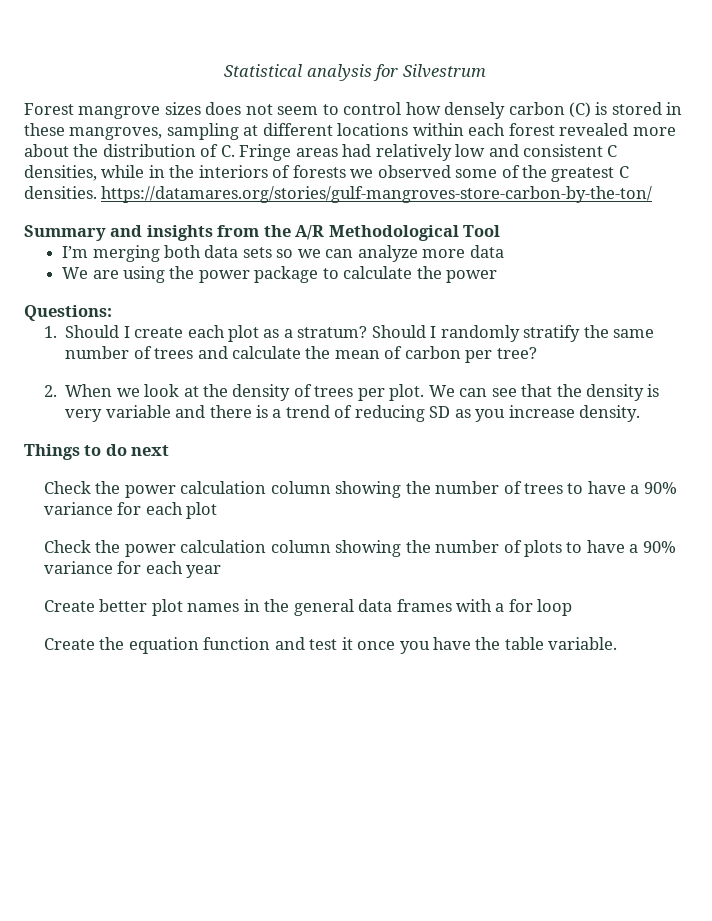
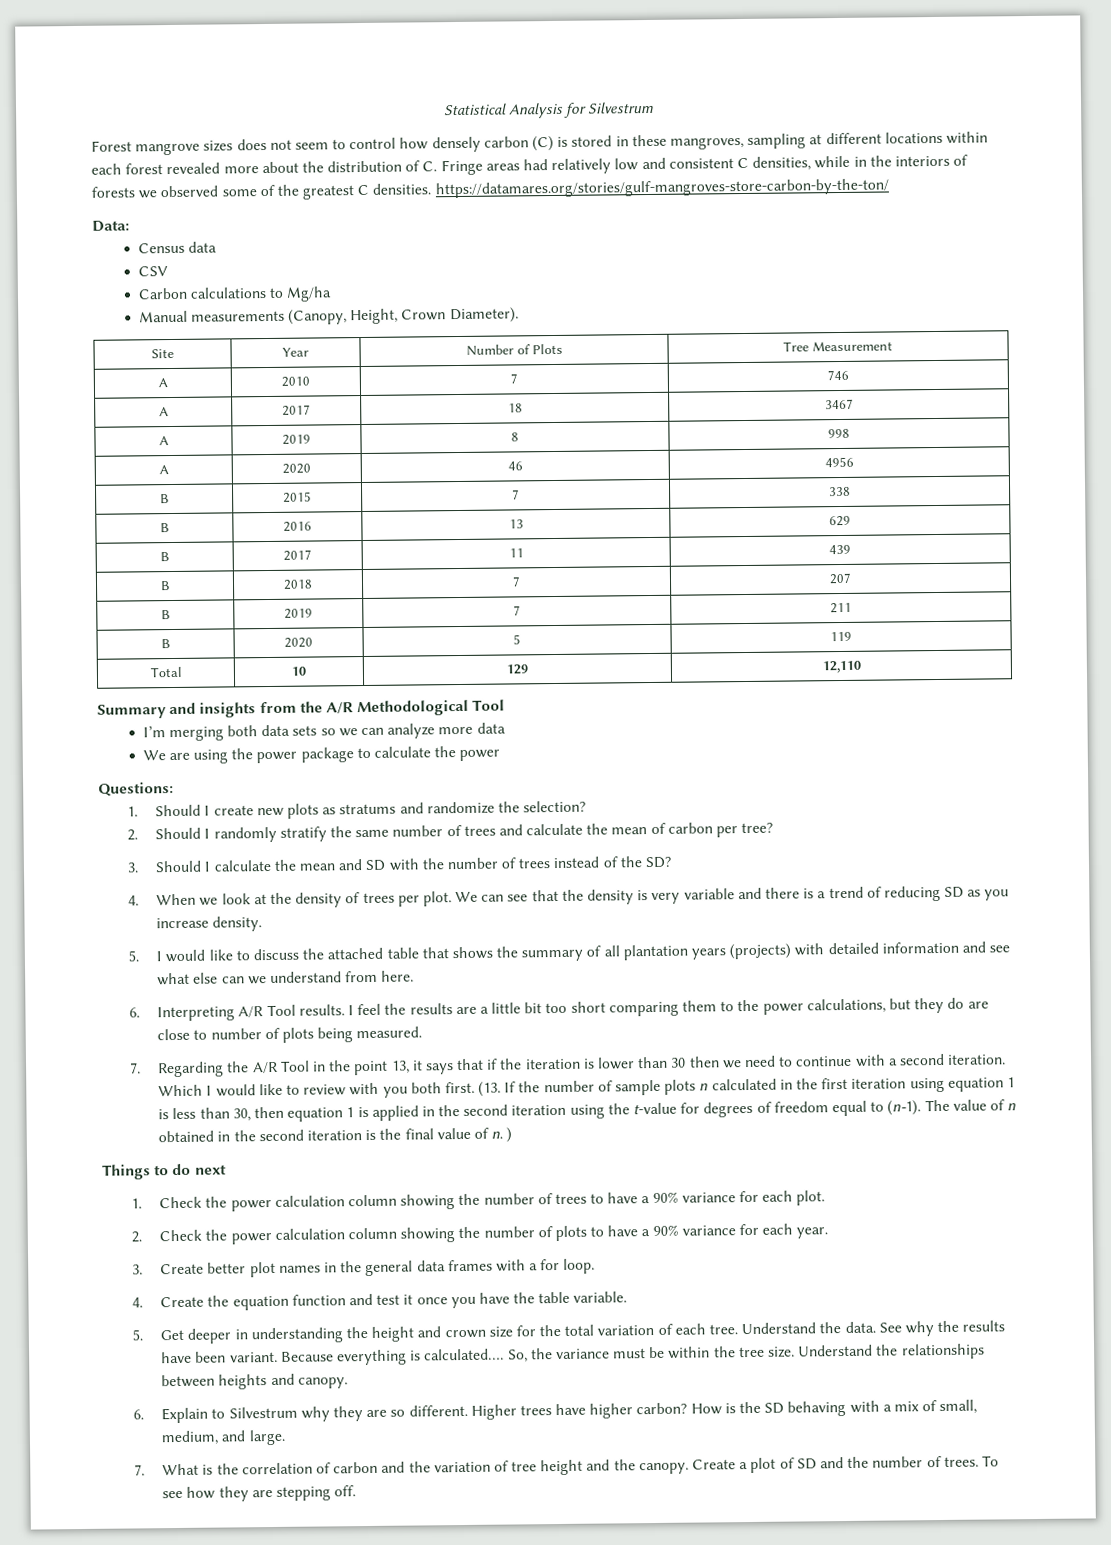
[306,64,372,81] analysis -> [507,102,564,119] Analysis
(653, 194) none -> [92,220,130,232] [137,241,217,254] [137,266,168,277] [137,286,333,302] [138,307,519,325] [151,348,174,359] [282,347,309,357] [465,343,563,356] [782,340,893,352] [157,378,168,388] [281,376,310,387] [510,373,518,384] [826,369,849,381] [158,407,169,417] [282,404,311,416] [507,403,523,413] [824,398,854,410] [158,436,169,446] [282,434,311,445] [511,432,519,442] [827,428,850,439] [158,465,169,475] [282,463,311,474] [507,461,523,471] [824,456,854,468] [159,494,170,504] [283,491,312,503] [512,489,520,500] [828,486,851,497] [159,523,170,533] [283,521,312,532] [508,519,524,529] [828,515,851,527] [159,552,170,562] [283,549,312,561] [508,548,524,558] [828,544,851,555] [159,581,171,591] [283,579,313,590] [512,576,521,587] [828,572,852,585] [160,610,171,620] [284,608,313,619] [513,605,521,616] [829,602,852,614] [160,639,171,649] [284,637,313,648] [513,634,521,645] [829,631,852,642] [149,666,182,678] [291,666,306,676] [506,664,528,675] [821,660,861,674] // Data: // Census data // CSV // Carbon calculations to Mg/ha // Manual measurements (Canopy, Height, Crown Diameter). // Site | Year | Number of Plots | Tree Measurement // A | 2010 | 7 | 746 // A | 2017 | 18 | 3467 // A | 2019 | 8 | 998 // A | 2020 | 46 | 4956 // B | 2015 | 7 | 338 // B | 2016 | 13 | 629 // B | 2017 | 11 | 439 // B | 2018 | 7 | 207 // B | 2019 | 7 | 211 // B | 2020 | 5 | 119 // Total | 10 | 129 | 12,110
[187,325,368,342] each plot as a stratum? -> [256,800,587,819] [126,829,138,841] new plots as stratums and randomize the selection? // 2.
[43,385,57,397] 2. -> [126,856,673,873] [127,895,139,906] 3. Should I calculate the mean and SD with the number of trees instead of the SD? // 4.
(641, 413) none -> [127,941,1011,963] [157,970,415,986] [128,997,989,1022] [157,1026,423,1043] [129,1053,1007,1078] [158,1077,1015,1098] [158,1099,1017,1122] [158,1127,513,1143] // 5. I would like to discuss the attached table that shows the summary of all plantation years (projects) with detailed information and see what else can we understand from here. // 6. Interpreting A/R Tool results. I feel the results are a little bit too short comparing them to the power calculations, but they do are close to number of plots being measured. // 7. Regarding the A/R Tool in the point 13, it says that if the iteration is lower than 30 then we need to continue with a second iteration. Which I would like to review with you both first. (13. If the number of sample plots n calculated in the first iteration using equation 1 is less than 30, then equation 1 is applied in the second iteration using the t-value for degrees of freedom equal to (n-1). The value of n obtained in the second iteration is the final value of n. )
(170, 450) none -> [130,1198,142,1209] 1.
[186,502,218,519] plot // -> [796,1190,826,1206] [130,1231,142,1243] plot. // 2.
[186,565,222,578] year // -> [796,1227,829,1239] [131,1264,143,1275] year. // 3.
[537,599,573,616] loop // -> [563,1258,596,1274] [131,1297,143,1308] loop. // 4.
(618, 643) none -> [131,1320,1006,1344] [161,1343,985,1366] [161,1373,348,1390] [132,1399,978,1424] [161,1429,286,1446] [133,1455,999,1476] [162,1485,357,1502] // 5. Get deeper in understanding the height and crown size for the total variation of each tree. Understand the data. See why the results have been variant. Because everything is calculated…. So, the variance must be within the tree size. Understand the relationships between heights and canopy. // 6. Explain to Silvestrum why they are so different. Higher trees have higher carbon? How is the SD behaving with a mix of small, medium, and large. // 7. What is the correlation of carbon and the variation of tree height and the canopy. Create a plot of SD and the number of trees. To see how they are stepping off.

